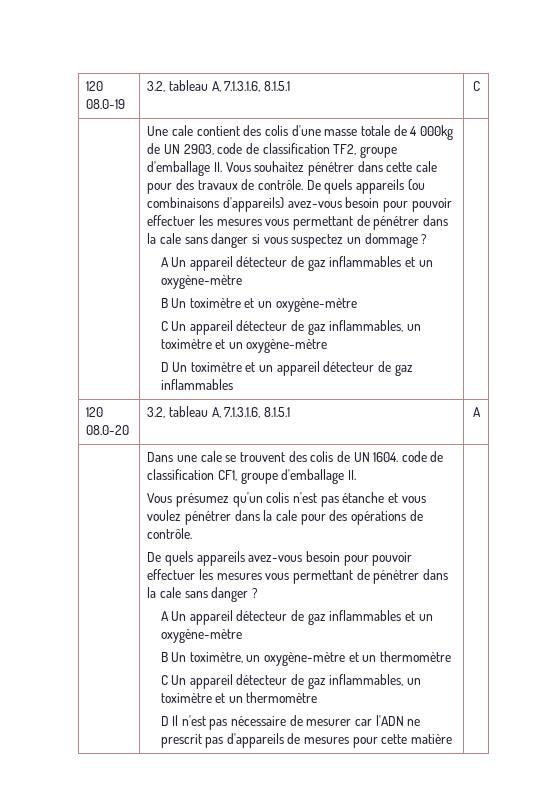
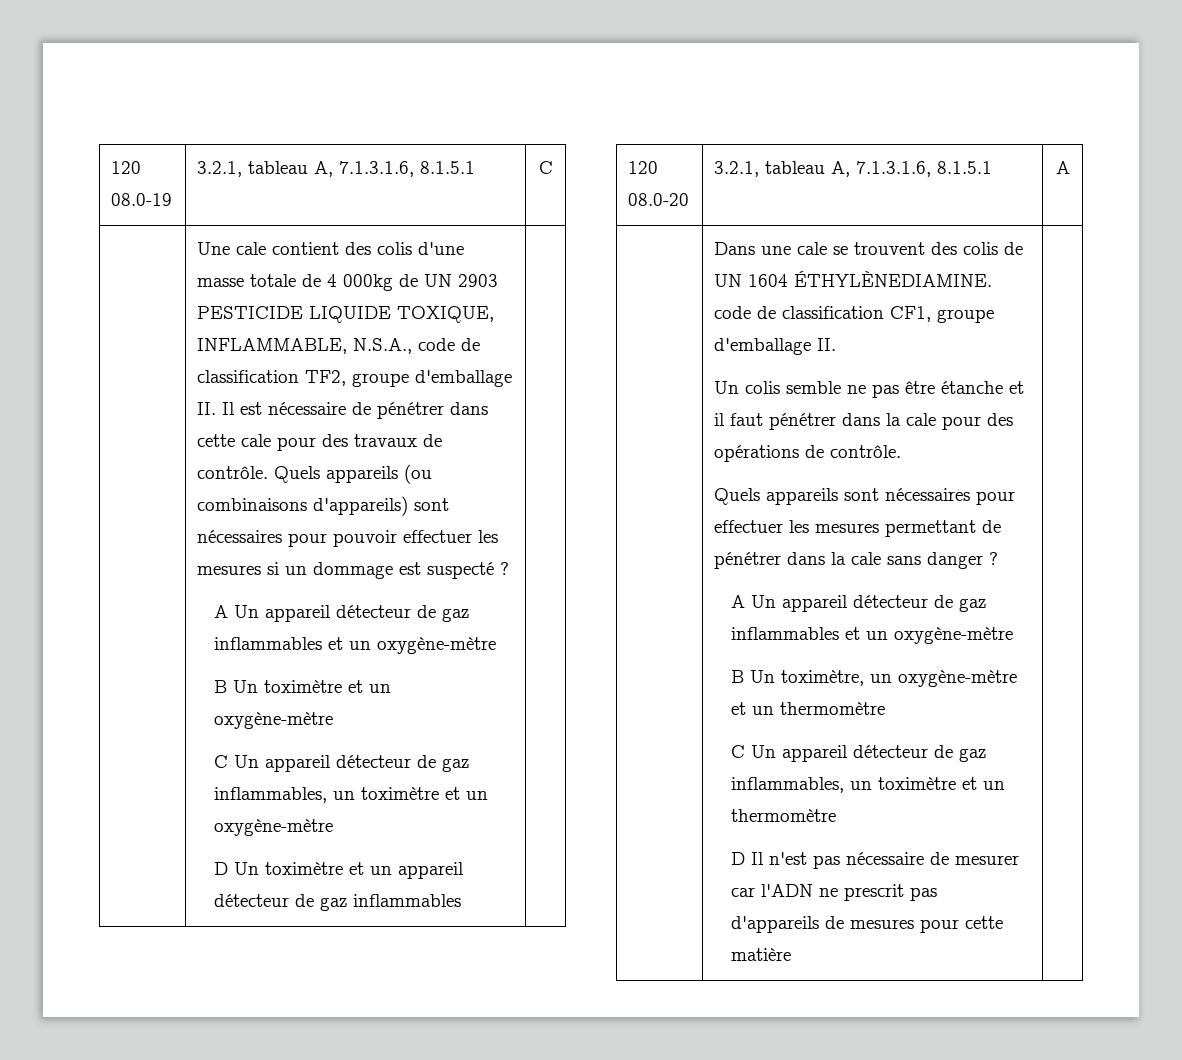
[147,81,166,92] 3.2, -> [197,161,243,177] 3.2.1,
[183,144,214,155] 2903, -> [458,274,499,287] [197,306,495,323] [197,338,413,354] 2903 PESTICIDE LIQUIDE TOXIQUE, INFLAMMABLE, N.S.A.,
[225,161,305,172] Vous souhaitez -> [222,402,372,415] Il est nécessaire de
[306,179,353,194] De quels -> [274,466,321,483] Quels
[287,197,452,212] [147,215,448,230] [147,233,418,248] avez-vous besoin pour pouvoir effectuer les mesures vous permettant de pénétrer dans la cale sans danger si vous suspectez un dommage -> [414,498,450,511] [197,530,499,547] [197,562,495,579] sont nécessaires pour pouvoir effectuer les mesures si un dommage est suspecté
[147,407,166,418] 3.2, -> [714,161,760,177] 3.2.1,
[373,452,399,462] 1604. -> [748,271,993,287] 1604 ÉTHYLÈNEDIAMINE.
[147,492,426,507] [147,510,182,521] Vous présumez qu'un colis n'est pas étanche et vous voulez -> [714,381,1025,398] [714,413,764,426] Un colis semble ne pas être étanche et il faut
[147,551,413,566] [147,569,290,580] De quels appareils avez-vous besoin pour pouvoir effectuer les mesures vous -> [714,488,1016,505] [714,520,880,533] Quels appareils sont nécessaires pour effectuer les mesures

